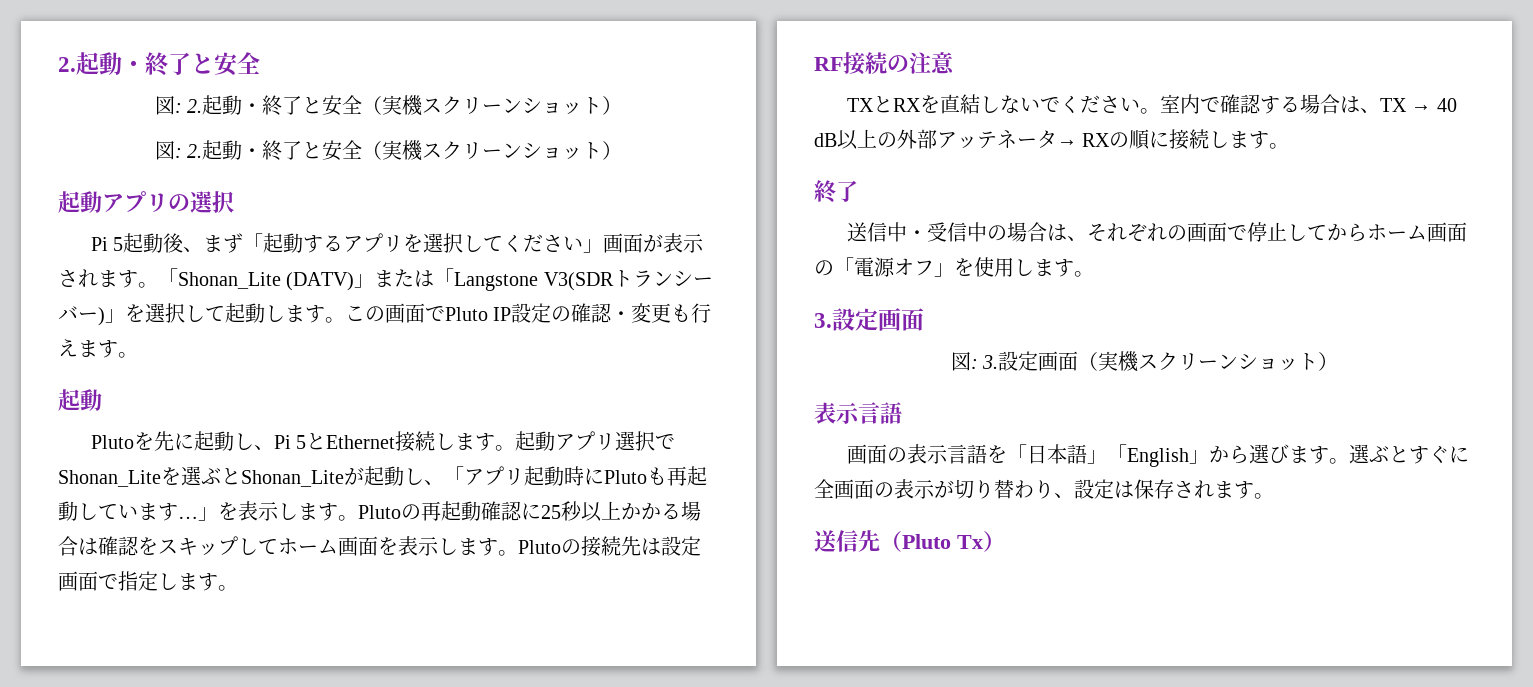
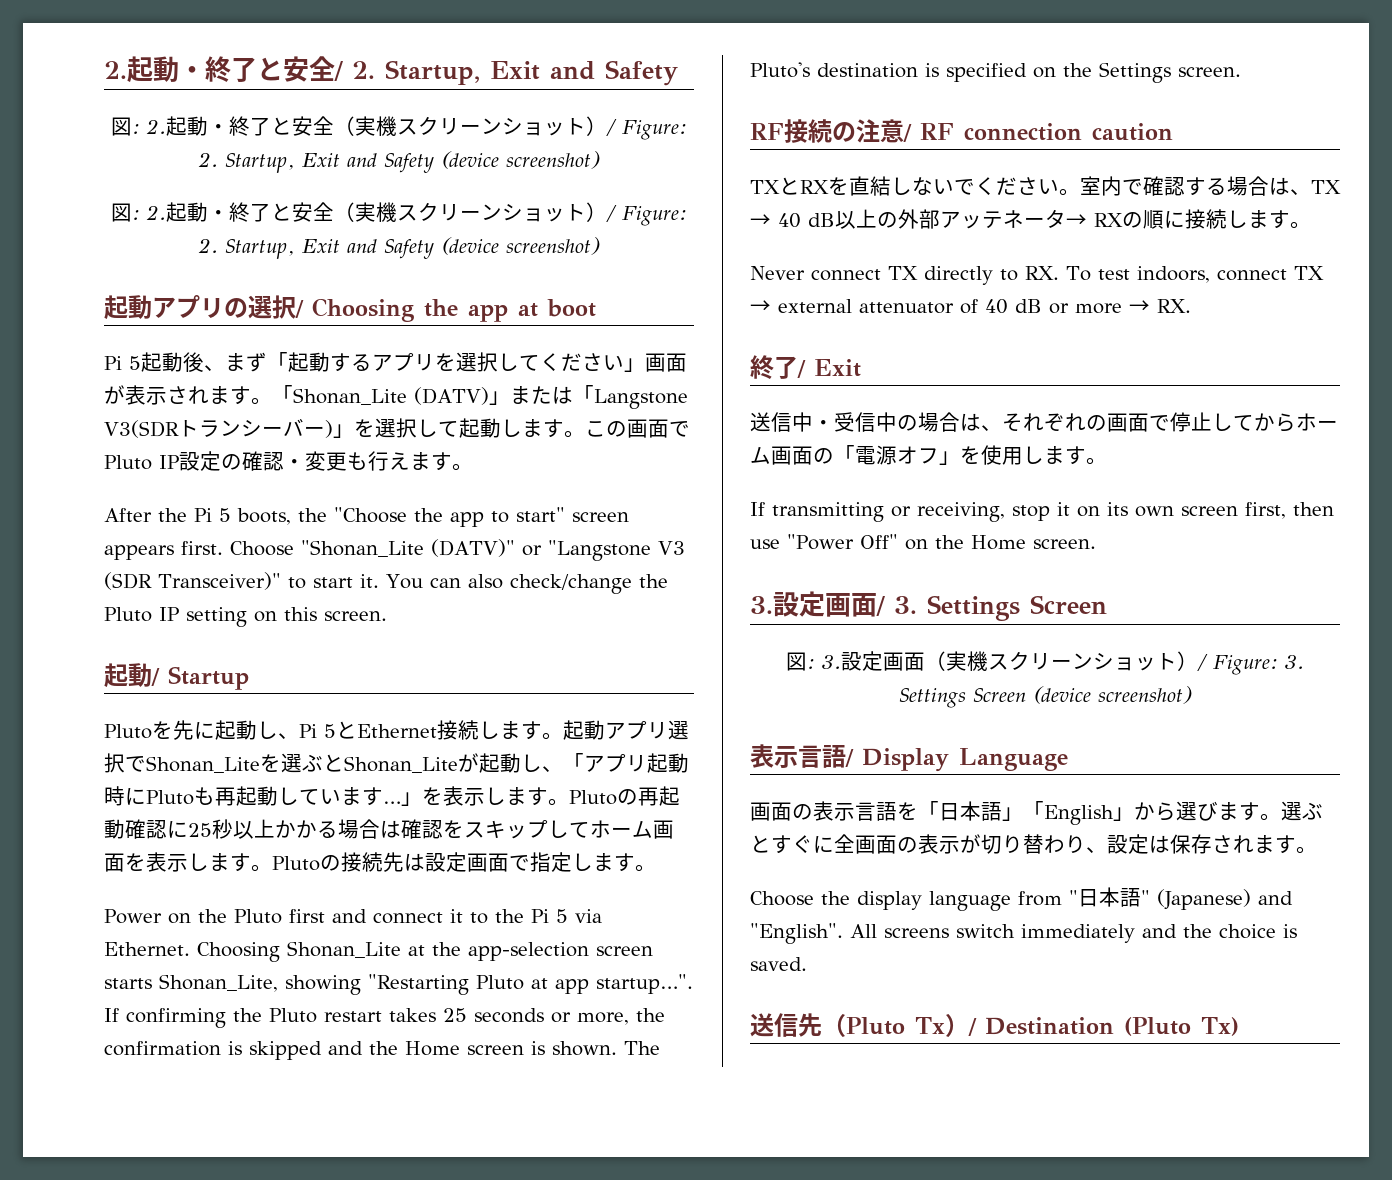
[58,52,260,76] 2.起動・終了と安全 -> [104,56,678,86] 2.起動・終了と安全/ 2. Startup, Exit and Safety
(623, 105) none -> [606,119,687,140] [198,151,600,173] / Figure: 2. Startup, Exit and Safety (device screenshot)
[58,191,234,213] // 起動アプリの選択 -> [606,205,687,226] [198,237,600,259] [104,295,596,322] / Figure: 2. Startup, Exit and Safety (device screenshot) // 起動アプリの選択/ Choosing the app at boot
[58,389,102,411] // 起動 -> [104,507,629,527] [104,539,685,561] [104,572,668,594] [104,607,387,627] [104,663,249,690] // After the Pi 5 boots, the "Choose the app to start" screen appears first. Choose "Shonan_Lite (DATV)" or "Langstone V3 (SDR Transceiver)" to start it. You can also check/change the Pluto IP setting on this screen. // 起動/ Startup
(238, 588) none -> [104,909,602,924] [104,941,653,962] [104,974,693,995] [104,1008,665,1028] [104,1041,660,1060] [750,62,1241,83] // Power on the Pluto first and connect it to the Pi 5 via Ethernet. Choosing Shonan_Lite at the app-selection screen starts Shonan_Lite, showing "Restarting Pluto at app startup…". If confirming the Pluto restart takes 25 seconds or more, the confirmation is skipped and the Home screen is shown. The Pluto's destination is specified on the Settings screen.
(955, 63) none -> [903,123,1173,142] / RF connection caution
[814,180,858,203] // 終了 -> [750,266,1324,285] [750,299,1191,314] [750,355,861,379] // Never connect TX directly to RX. To test indoors, connect TX → external attenuator of 40 dB or more → RX. // 終了/ Exit
[814,308,924,331] // 3.設定画面 -> [750,502,1334,522] [750,534,1096,550] [750,591,1107,621] // If transmitting or receiving, stop it on its own screen first, then use "Power Off" on the Home screen. // 3.設定画面/ 3. Settings Screen
[814,402,902,424] // 表示言語 -> [1197,654,1304,675] [899,686,1192,708] [750,744,1068,772] / Figure: 3. Settings Screen (device screenshot) // 表示言語/ Display Language
(1274, 496) none -> [750,887,1294,911] [750,923,1297,944] [750,957,807,971] // Choose the display language from "日本語" (Japanese) and "English". All screens switch immediately and the choice is saved.
(1005, 541) none -> [968,1017,1239,1036] / Destination (Pluto Tx)

